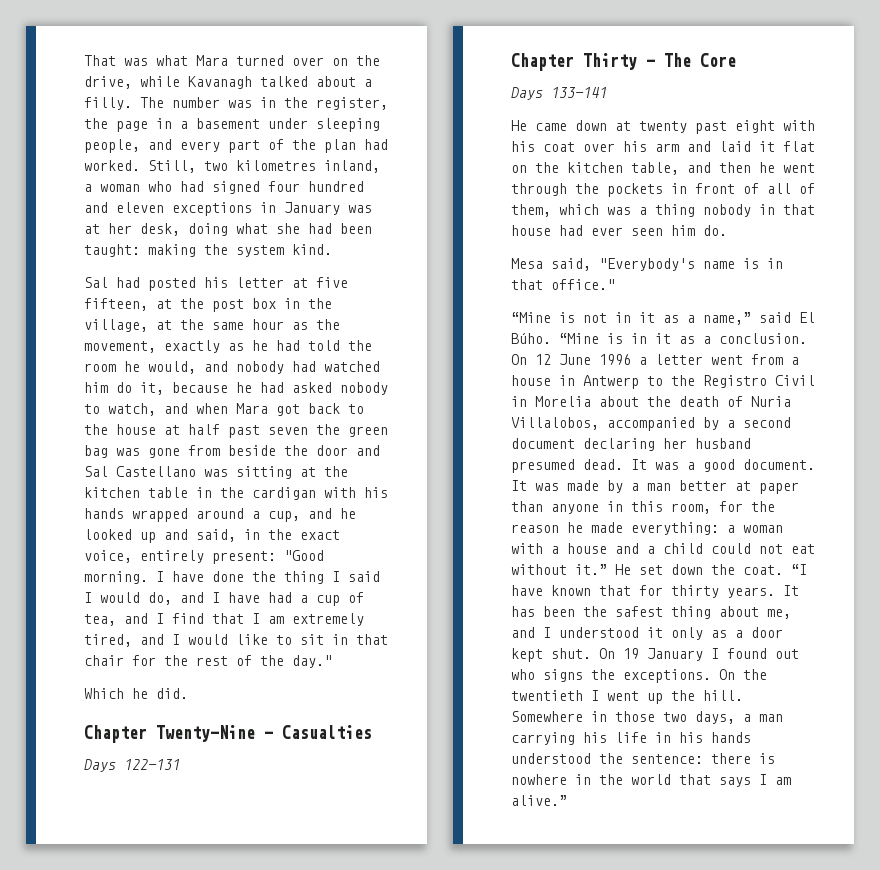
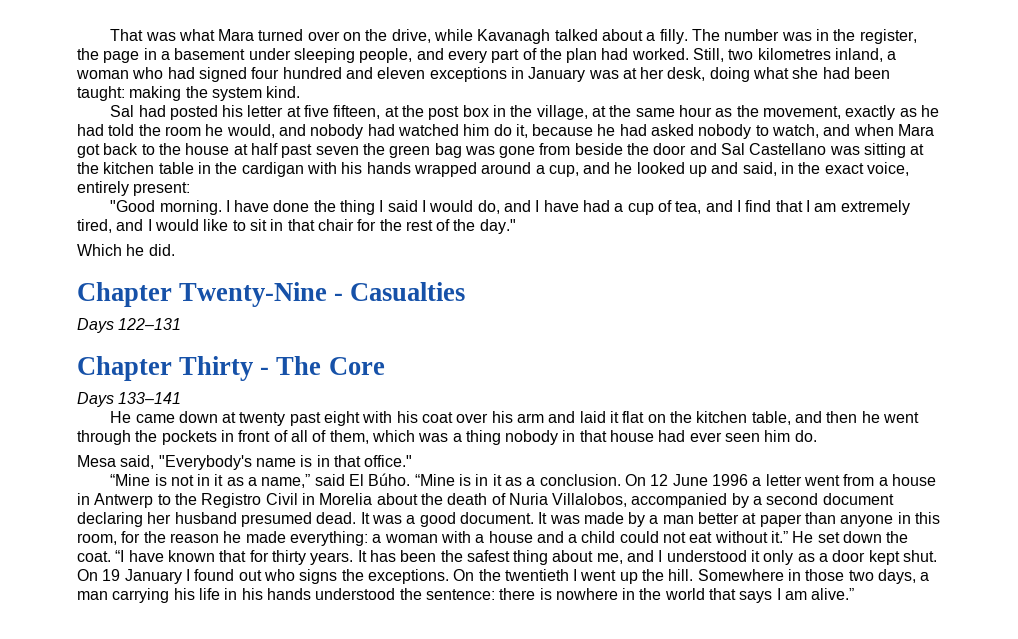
(276, 557) none -> (191, 189) //

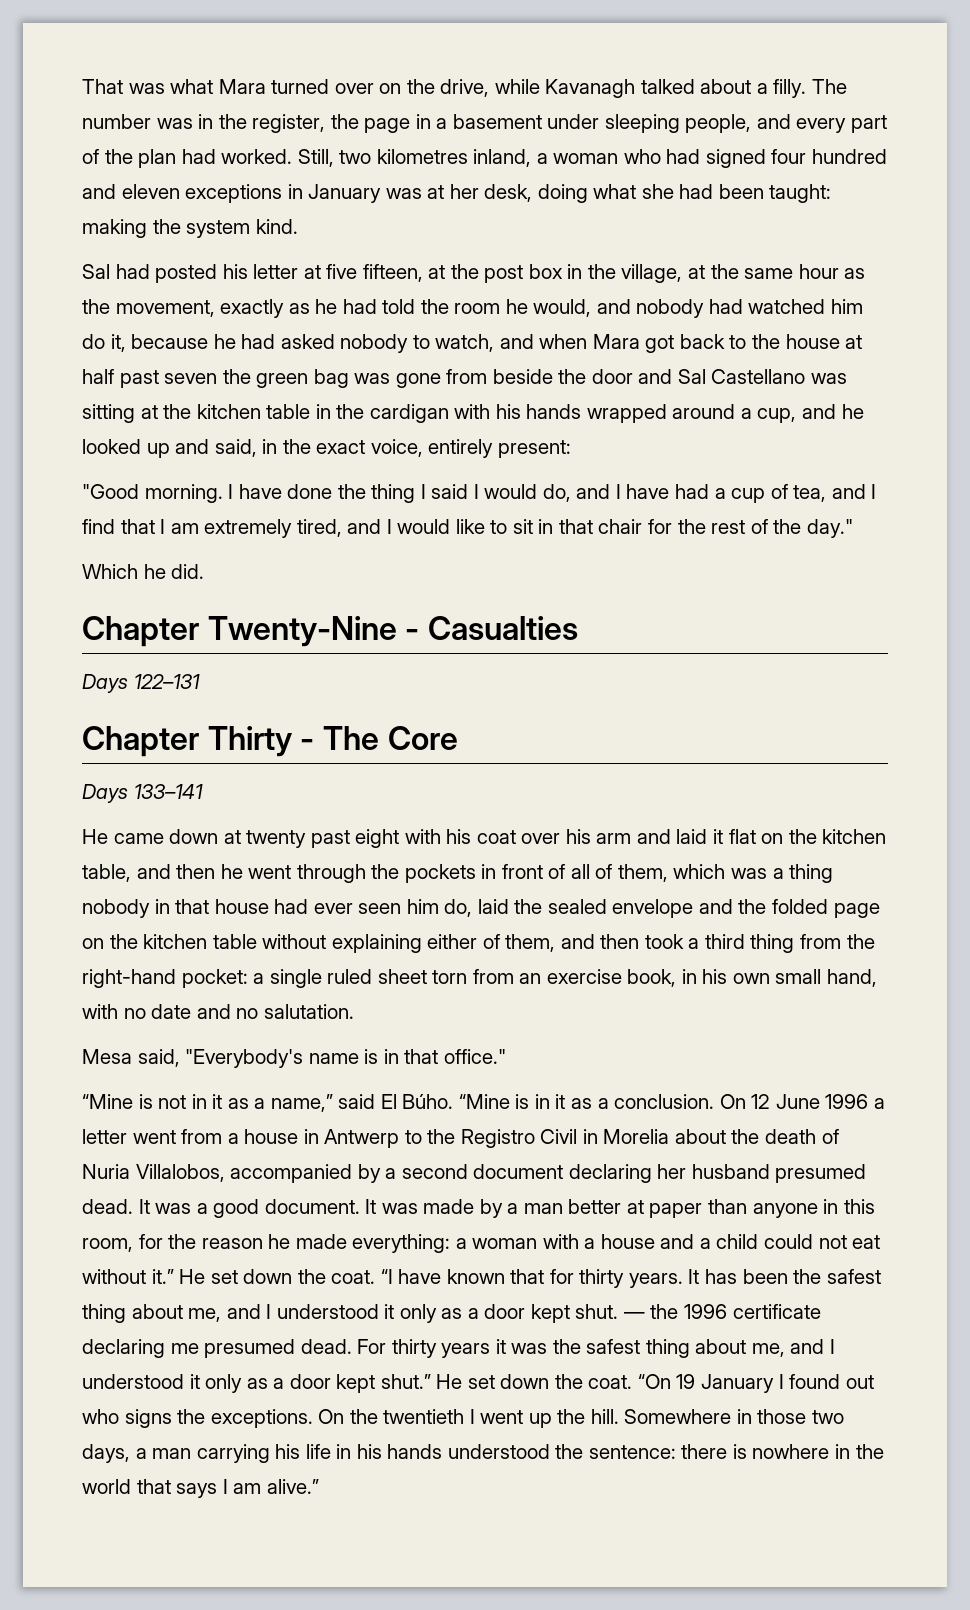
[794,430,817,442] do. -> [444,899,880,918] [82,934,875,953] [82,969,878,988] [82,1004,354,1019] do, laid the sealed envelope and the folded page on the kitchen table without explaining either of them, and then took a third thing from the right-hand pocket: a single ruled sheet torn from an exercise book, in his own small hand, with no date and no salutation.
[77,569,98,581] On -> [623,1304,821,1319] [82,1339,836,1358] [82,1374,671,1393] — the 1996 certificate declaring me presumed dead. For thirty years it was the safest thing about me, and I understood it only as a door kept shut.” He set down the coat. “On

